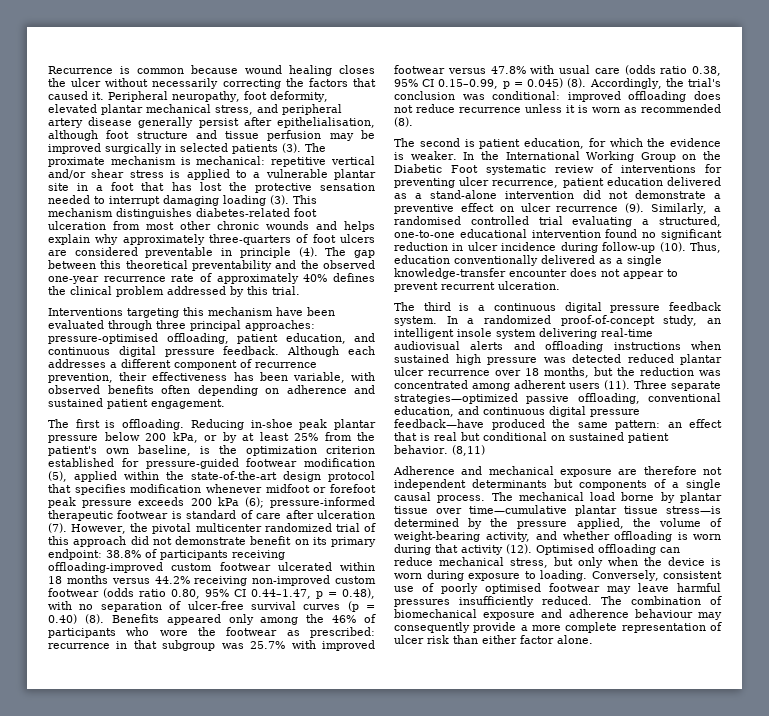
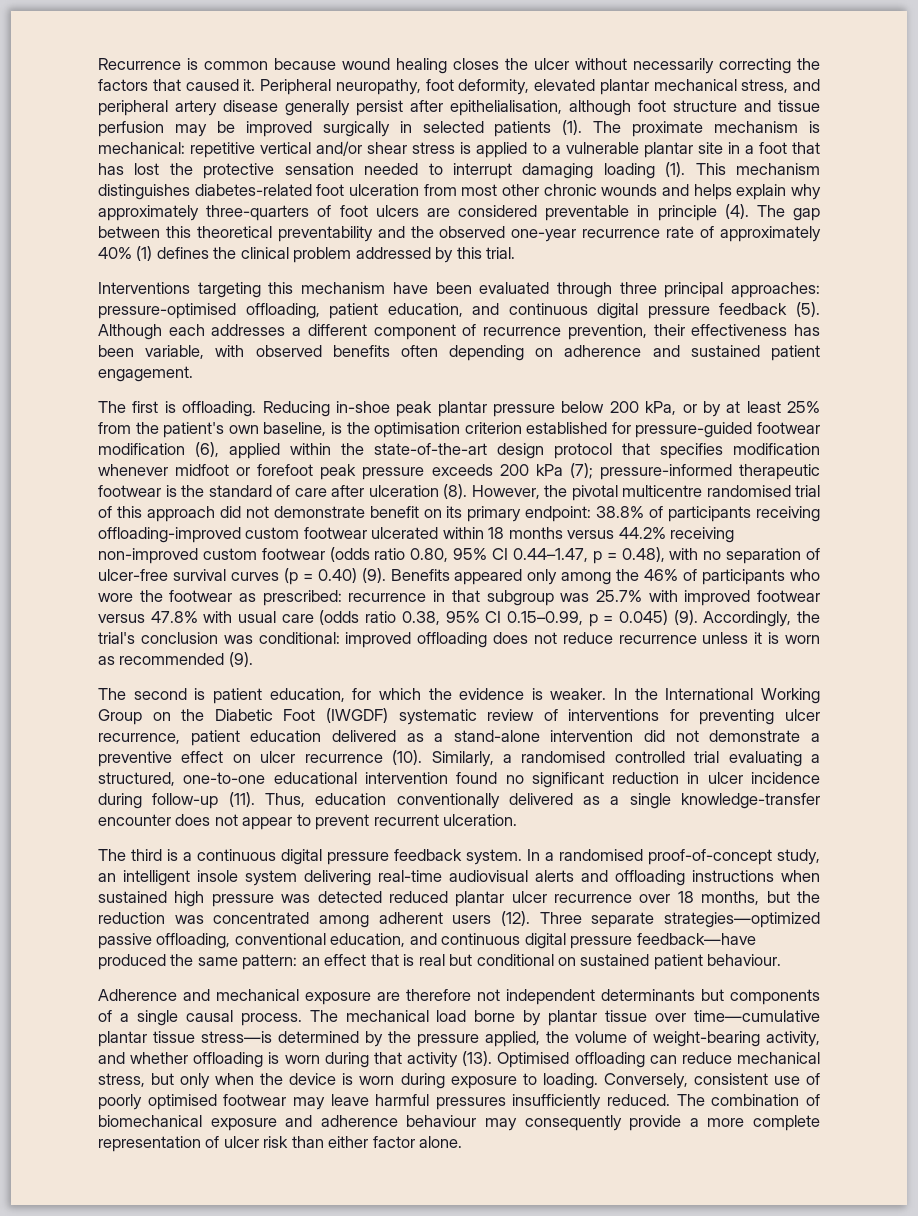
[282,143,301,153] (3). -> [562,120,583,135] (1).
[270,195,289,205] (3). -> [665,162,686,177] (1).
(328, 278) none -> [136,246,153,261] (1)
[223,346,280,355] feedback. -> [719,302,820,317] feedback (5).
[246,446,317,456] optimization -> [374,422,461,438] optimisation
[48,471,67,482] (5), -> [195,442,219,457] (6),
[244,497,264,508] (6); -> [569,463,593,479] (7);
(182, 515) none -> [181,485,204,497] the
[48,523,67,533] (7). -> [443,484,467,499] (8).
[195,523,332,532] multicenter randomized -> [622,485,791,497] multicentre randomised
[84,614,104,624] (8). -> [361,568,386,583] (9).
[567,78,587,88] (8). -> [673,610,698,625] (9).
[394,117,413,127] (8). -> [228,652,253,667] (9).
(478, 169) none -> [325,708,388,723] (IWGDF)
[625,203,645,213] (9). -> [392,750,423,765] (10).
[659,242,686,252] (10). -> [228,792,255,807] (11).
[484,315,552,324] randomized -> [559,849,643,861] randomised
[604,380,630,390] (11). -> [501,911,530,926] (12).
[394,445,485,456] behavior. (8,11) -> [707,954,782,966] behaviour.
[506,544,532,554] (12). -> [462,1051,493,1066] (13).

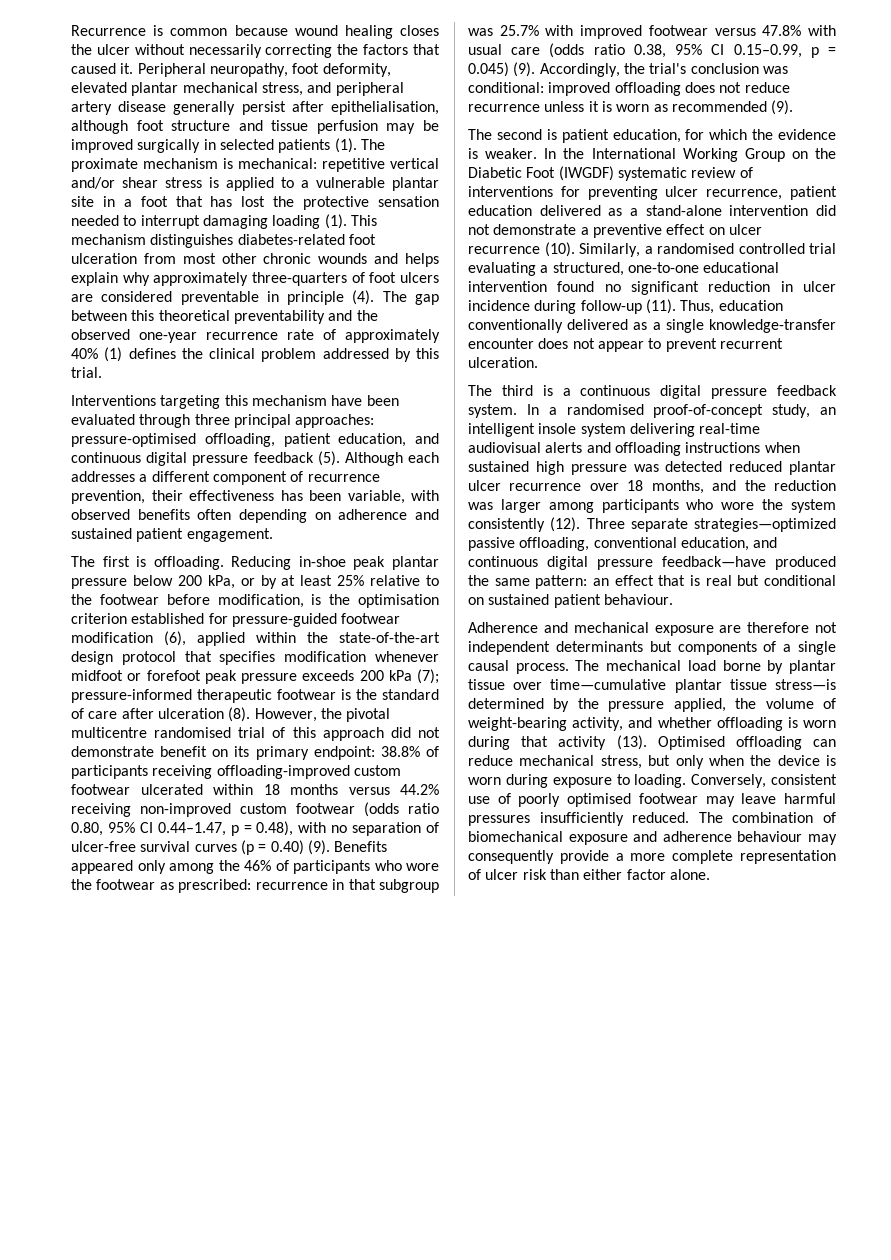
[98,422,327,438] from the patient's own baseline, -> [370,575,439,586] [71,594,304,608] relative to the footwear before modification,
[766,891,790,903] but -> [712,480,737,491] and
[213,912,492,928] concentrated among adherent users -> [500,499,836,513] [468,518,545,532] larger among participants who wore the system consistently

